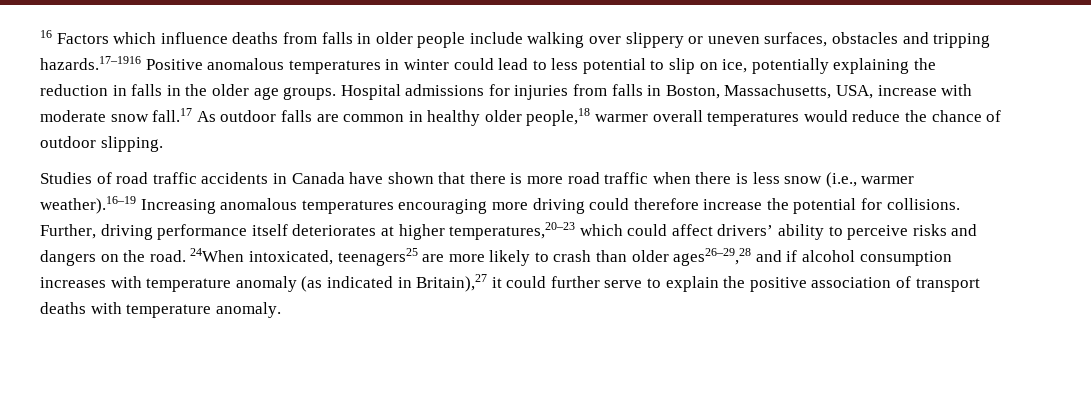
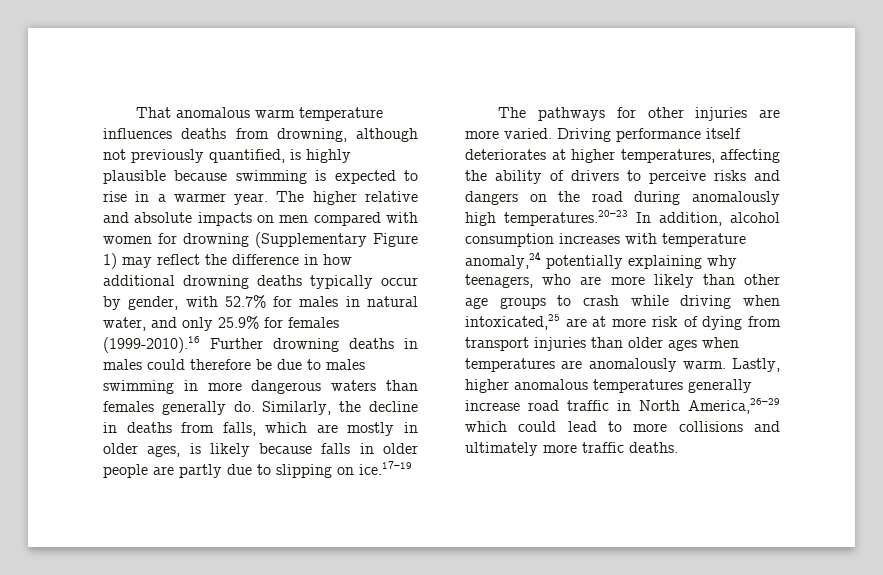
[40,30,991,48] [40,56,937,74] [40,84,973,100] [40,108,1002,126] [40,136,163,152] [40,172,915,188] [40,196,960,214] [40,224,153,240] 16 Factors which influence deaths from falls in older people include walking over slippery or uneven surfaces, obstacles and tripping hazards.17–1916 Positive anomalous temperatures in winter could lead to less potential to slip on ice, potentially explaining the reduction in falls in the older age groups. Hospital admissions for injuries from falls in Boston, Massachusetts, USA, increase with moderate snow fall.17 As outdoor falls are common in healthy older people,18 warmer overall temperatures would reduce the chance of outdoor slipping. // Studies of road traffic accidents in Canada have shown that there is more road traffic when there is less snow (i.e., warmer weather).16–19 Increasing anomalous temperatures encouraging more driving could therefore increase the potential for collisions. Further, driving -> [136,107,384,121] [103,128,418,142] [103,149,351,163] [103,170,418,184] [103,191,418,205] [103,212,418,226] [103,232,418,248] [103,253,352,269] [103,275,418,289] [103,295,418,310] [103,316,339,331] [103,336,418,353] [103,359,365,370] [103,380,419,394] [103,401,419,415] [103,422,418,436] [103,443,418,457] [103,461,412,478] [498,107,780,121] [465,128,611,142] That anomalous warm temperature influences deaths from drowning, although not previously quantified, is highly plausible because swimming is expected to rise in a warmer year. The higher relative and absolute impacts on men compared with women for drowning (Supplementary Figure 1) may reflect the difference in how additional drowning deaths typically occur by gender, with 52.7% for males in natural water, and only 25.9% for females (1999-2010).16 Further drowning deaths in males could therefore be due to males swimming in more dangerous waters than females generally do. Similarly, the decline in deaths from falls, which are mostly in older ages, is likely because falls in older people are partly due to slipping on ice.17–19 // The pathways for other injuries are more varied. Driving
[449,222,825,240] temperatures,20–23 which could affect drivers’ ability -> [620,149,780,163] [465,170,619,184] temperatures, affecting the ability of drivers
[149,248,798,266] road. 24When intoxicated, teenagers25 are more likely to crash than older ages26–29,28 and if -> [591,191,780,205] [465,210,722,226] road during anomalously high temperatures.20–23 In addition,
[235,274,980,292] [40,302,281,318] anomaly (as indicated in Britain),27 it could further serve to explain the positive association of transport deaths with temperature anomaly. -> [465,251,737,269] [465,274,780,288] [465,295,780,309] [465,314,781,330] [465,337,739,351] [465,358,780,372] [465,379,752,393] [465,398,780,414] [465,421,780,432] [465,442,678,456] anomaly,24 potentially explaining why teenagers, who are more likely than other age groups to crash while driving when intoxicated,25 are at more risk of dying from transport injuries than older ages when temperatures are anomalously warm. Lastly, higher anomalous temperatures generally increase road traffic in North America,26–29 which could lead to more collisions and ultimately more traffic deaths.

